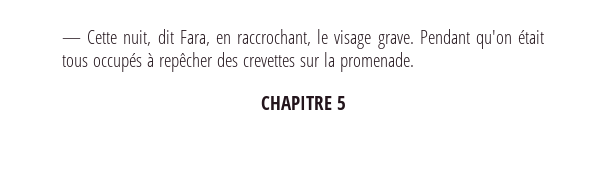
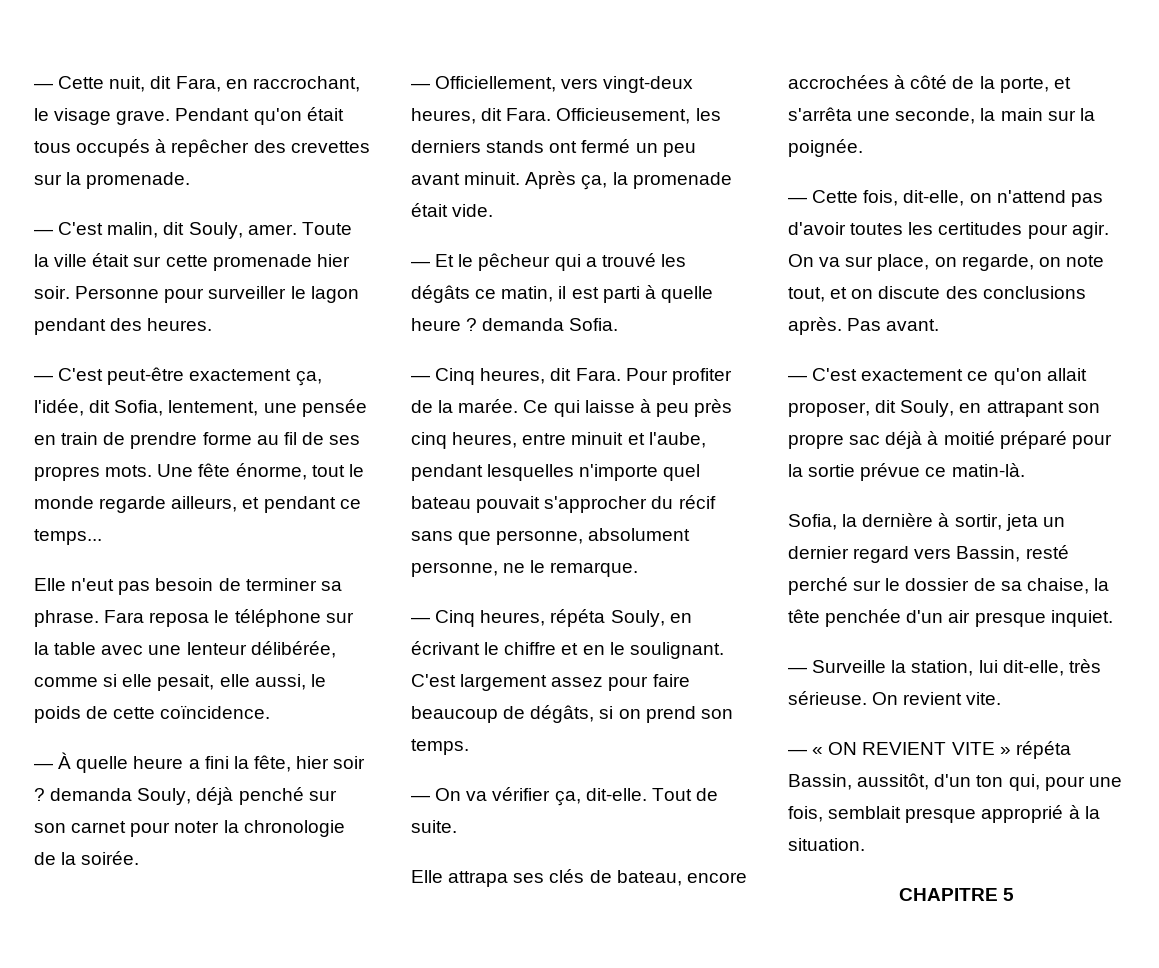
(414, 62) none -> [34,222,352,239] [34,253,350,271] [34,286,359,303] [34,318,213,335] [34,367,322,386] [34,399,367,417] [34,432,361,449] [34,463,364,481] [34,496,361,513] [34,529,102,545] [34,578,342,595] [34,609,354,627] [34,641,336,658] [34,674,326,691] [34,705,271,723] [34,752,366,773] [34,787,337,805] [34,820,345,837] [34,851,140,865] [411,76,694,93] [411,108,721,124] [411,139,696,157] [411,171,732,190] [411,203,494,217] [411,253,686,271] [411,285,713,303] [411,318,619,331] [411,368,732,385] [411,399,733,417] [411,432,706,449] [411,464,701,481] [411,495,716,513] [411,528,691,545] [411,560,639,577] [411,609,692,627] [411,641,724,659] [411,674,690,691] [411,705,733,723] [411,739,469,755] [411,787,718,806] [411,820,457,833] [411,869,747,887] [788,75,1071,93] [788,107,1095,124] [788,139,863,157] [788,190,1103,207] [788,222,1109,239] [788,254,1104,271] [788,286,1086,302] [788,317,940,335] [788,368,1087,385] [788,400,1100,417] [788,431,1112,449] [788,463,1025,481] [788,513,1065,531] [788,545,1069,563] [788,577,1109,595] [788,609,1113,627] [788,659,1101,676] [788,691,1002,705] [788,741,1071,759] [788,773,1122,791] [788,805,1100,823] [788,838,865,851] // — C'est malin, dit Souly, amer. Toute la ville était sur cette promenade hier soir. Personne pour surveiller le lagon pendant des heures. // — C'est peut-être exactement ça, l'idée, dit Sofia, lentement, une pensée en train de prendre forme au fil de ses propres mots. Une fête énorme, tout le monde regarde ailleurs, et pendant ce temps... // Elle n'eut pas besoin de terminer sa phrase. Fara reposa le téléphone sur la table avec une lenteur délibérée, comme si elle pesait, elle aussi, le poids de cette coïncidence. // — À quelle heure a fini la fête, hier soir ? demanda Souly, déjà penché sur son carnet pour noter la chronologie de la soirée. // — Officiellement, vers vingt-deux heures, dit Fara. Officieusement, les derniers stands ont fermé un peu avant minuit. Après ça, la promenade était vide. // — Et le pêcheur qui a trouvé les dégâts ce matin, il est parti à quelle heure ? demanda Sofia. // — Cinq heures, dit Fara. Pour profiter de la marée. Ce qui laisse à peu près cinq heures, entre minuit et l'aube, pendant lesquelles n'importe quel bateau pouvait s'approcher du récif sans que personne, absolument personne, ne le remarque. // — Cinq heures, répéta Souly, en écrivant le chiffre et en le soulignant. C'est largement assez pour faire beaucoup de dégâts, si on prend son temps. // — On va vérifier ça, dit-elle. Tout de suite. // Elle attrapa ses clés de bateau, encore accrochées à côté de la porte, et s'arrêta une seconde, la main sur la poignée. // — Cette fois, dit-elle, on n'attend pas d'avoir toutes les certitudes pour agir. On va sur place, on regarde, on note tout, et on discute des conclusions après. Pas avant. // — C'est exactement ce qu'on allait proposer, dit Souly, en attrapant son propre sac déjà à moitié préparé pour la sortie prévue ce matin-là. // Sofia, la dernière à sortir, jeta un dernier regard vers Bassin, resté perché sur le dossier de sa chaise, la tête penchée d'un air presque inquiet. // — Surveille la station, lui dit-elle, très sérieuse. On revient vite. // — « ON REVIENT VITE » répéta Bassin, aussitôt, d'un ton qui, pour une fois, semblait presque approprié à la situation.

